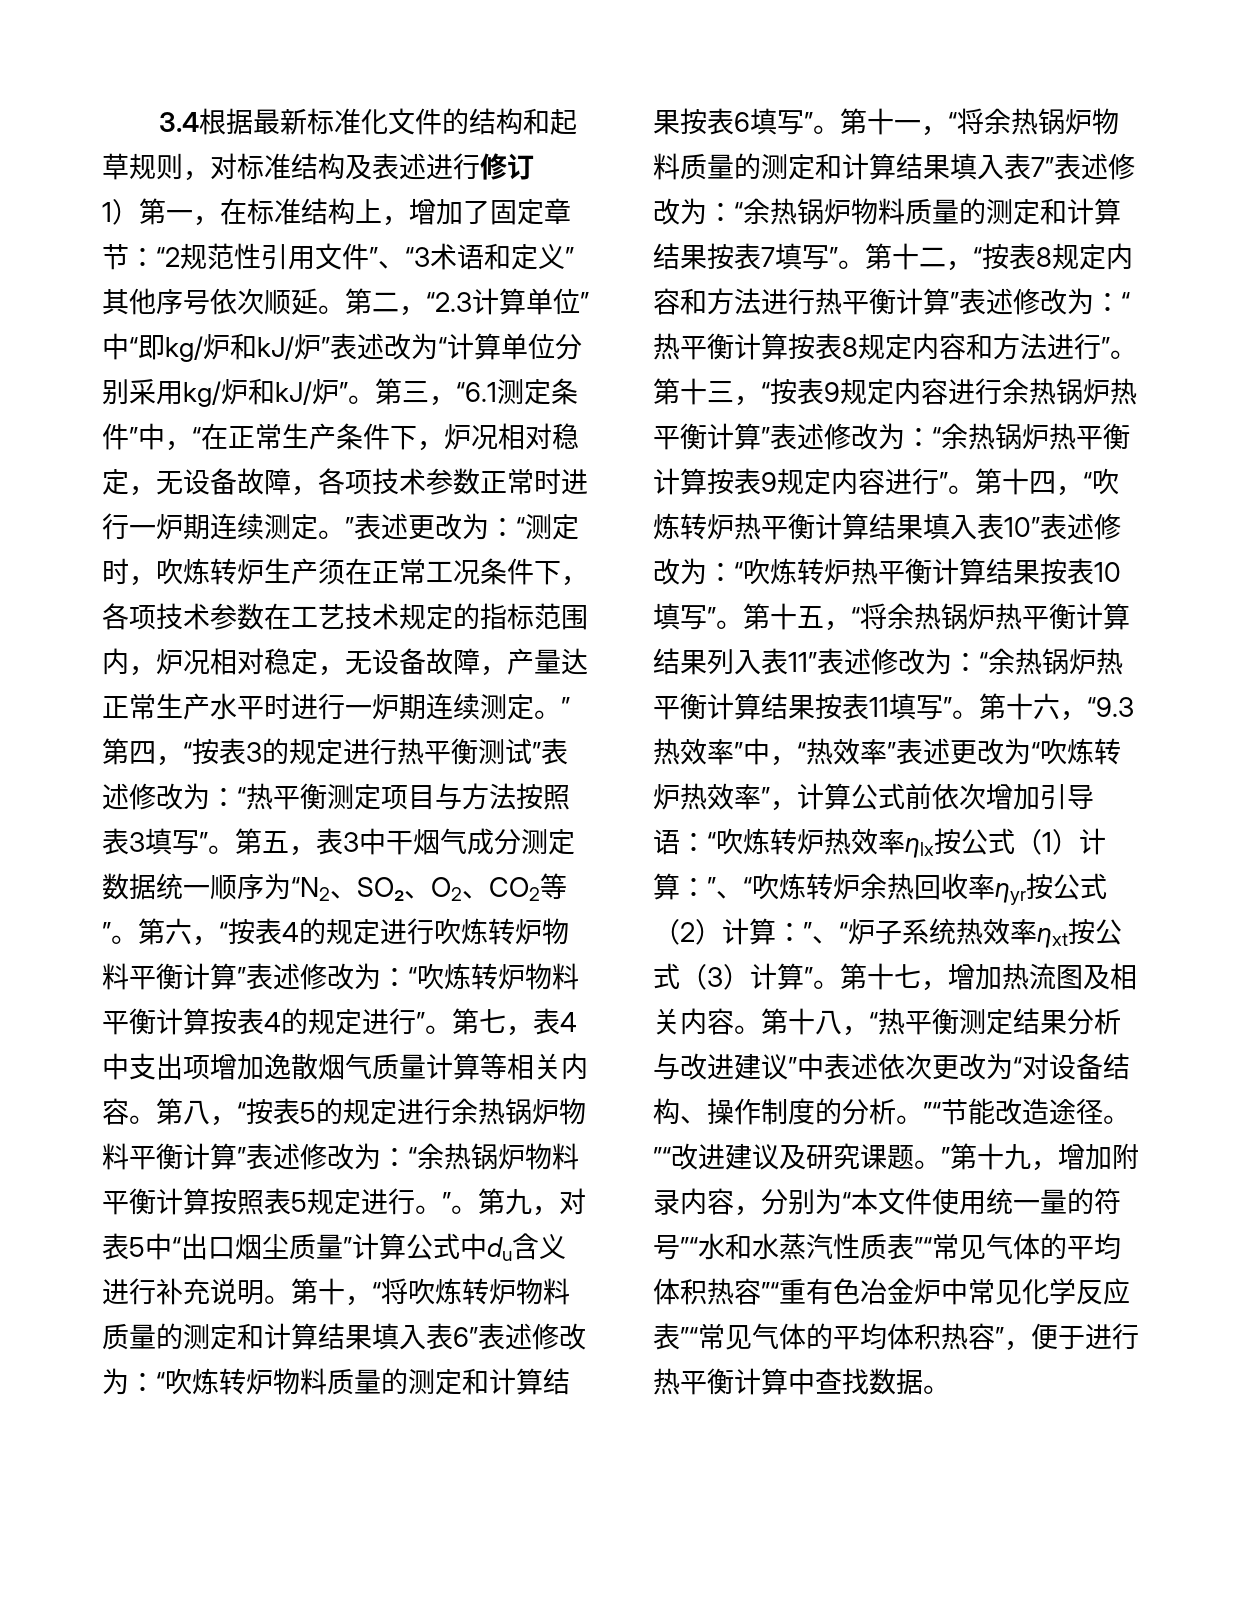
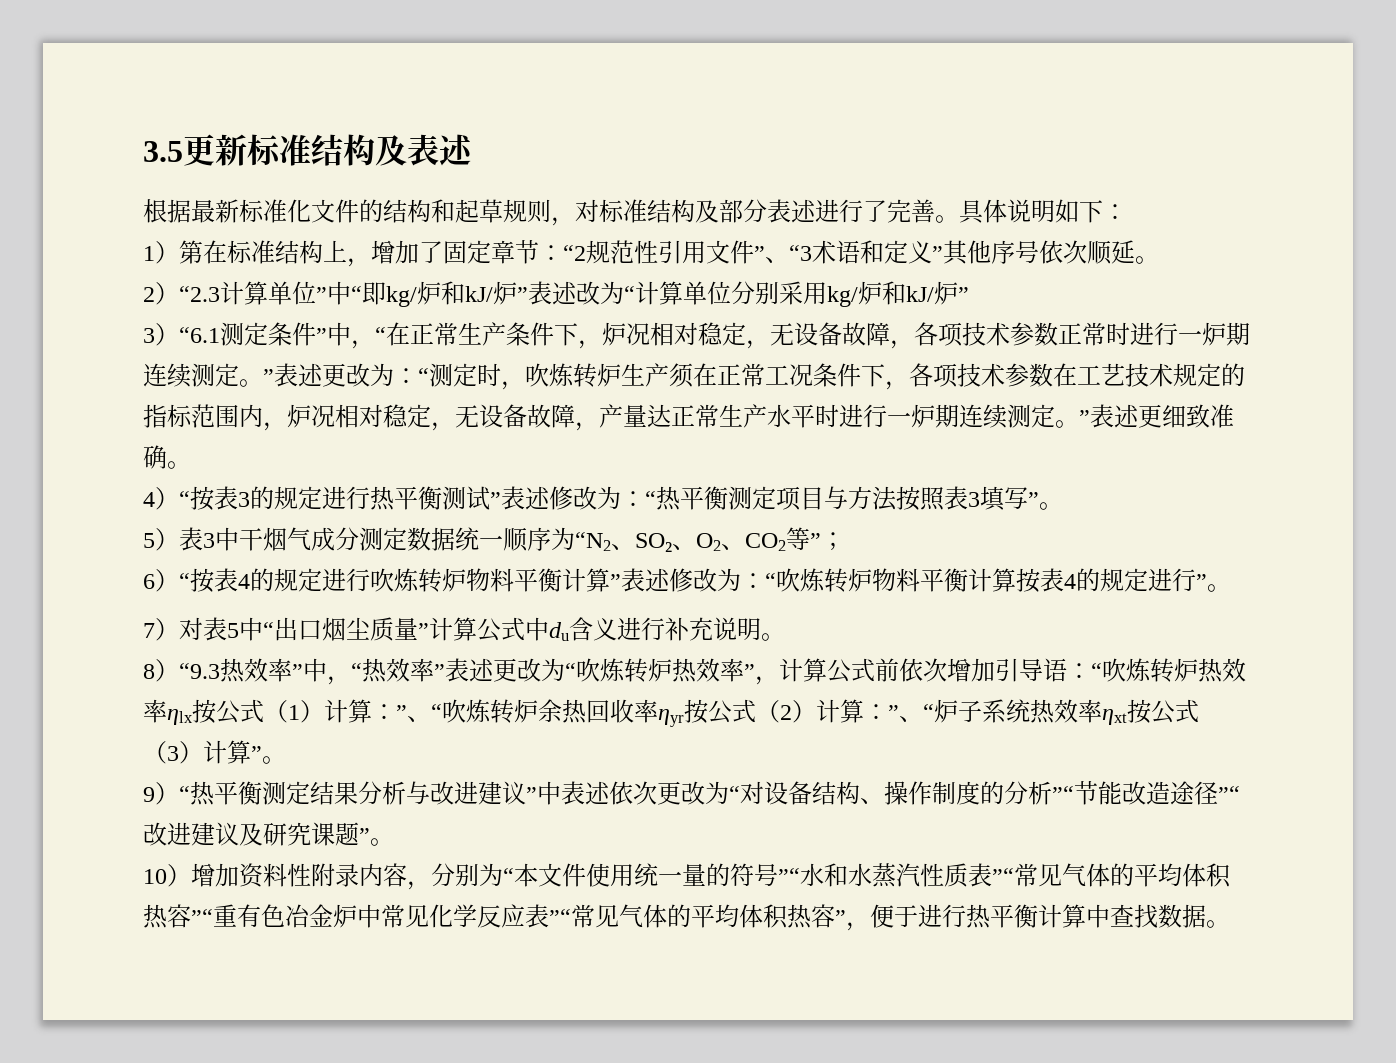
[158,112,199,132] 3.4 -> [143,134,473,166] 3.5更新标准结构及表述 //
(372, 167) none -> [719,199,767,223] 部分
[480,153,534,180] 修订 -> [863,199,1127,224] 了完善。具体说明如下：
[166,210,220,226] 一， -> (203, 252) none
[345,288,426,316] 第二， -> [143,282,179,305] // 2）
[348,378,456,406] 。第三， -> [143,323,179,346] // 3）
[102,738,183,766] 第四， -> [1090,404,1234,428] [143,445,191,469] [143,487,179,510] 表述更细致准确。 // 4）
[235,828,316,856] 第五， -> [143,528,179,551] // 5）
[111,918,219,946] 。第六， -> [821,532,845,550] [143,569,179,592] ； // 6）
[452,1008,577,1036] [102,1053,588,1080] [102,1098,586,1126] [102,1143,579,1170] [102,1188,559,1216] 第七，表4中支出项增加逸散烟气质量计算等相关内容。第八，“按表5的规定进行余热锅炉物料平衡计算”表述修改为：“余热锅炉物料平衡计算按照表5规定进行。”。第九， -> [143,618,179,641] // 7）
[291,1278,570,1306] [102,1323,586,1350] [102,1368,570,1395] [653,108,1119,136] [653,153,1135,180] [653,198,1121,225] [653,243,1133,271] [653,288,1130,315] [653,333,1137,360] [653,378,1137,406] [653,423,1130,450] [653,468,1119,496] [653,513,1121,540] [653,558,1121,585] [653,603,1130,631] [653,648,1123,675] [653,693,1087,721] 第十，“将吹炼转炉物料质量的测定和计算结果填入表6”表述修改为：“吹炼转炉物料质量的测定和计算结果按表6填写”。第十一，“将余热锅炉物料质量的测定和计算结果填入表7”表述修改为：“余热锅炉物料质量的测定和计算结果按表7填写”。第十二，“按表8规定内容和方法进行热平衡计算”表述修改为：“热平衡计算按表8规定内容和方法进行”。第十三，“按表9规定内容进行余热锅炉热平衡计算”表述修改为：“余热锅炉热平衡计算按表9规定内容进行”。第十四，“吹炼转炉热平衡计算结果填入表10”表述修改为：“吹炼转炉热平衡计算结果按表10填写”。第十五，“将余热锅炉热平衡计算结果列入表11”表述修改为：“余热锅炉热平衡计算结果按表11填写”。第十六， -> [143,659,179,682] // 8）
[840,963,1137,991] [653,1008,869,1036] 第十七，增加热流图及相关内容。第十八， -> [143,782,179,805] // 9）
[896,1115,923,1124] 。 -> (1052, 793) none
[1103,1115,1130,1124] 。 -> (1218, 793) none
[914,1143,1112,1171] 。”第十九，增加 -> [359,828,394,846] [143,863,311,888] ”。 // 10）增加资料性

